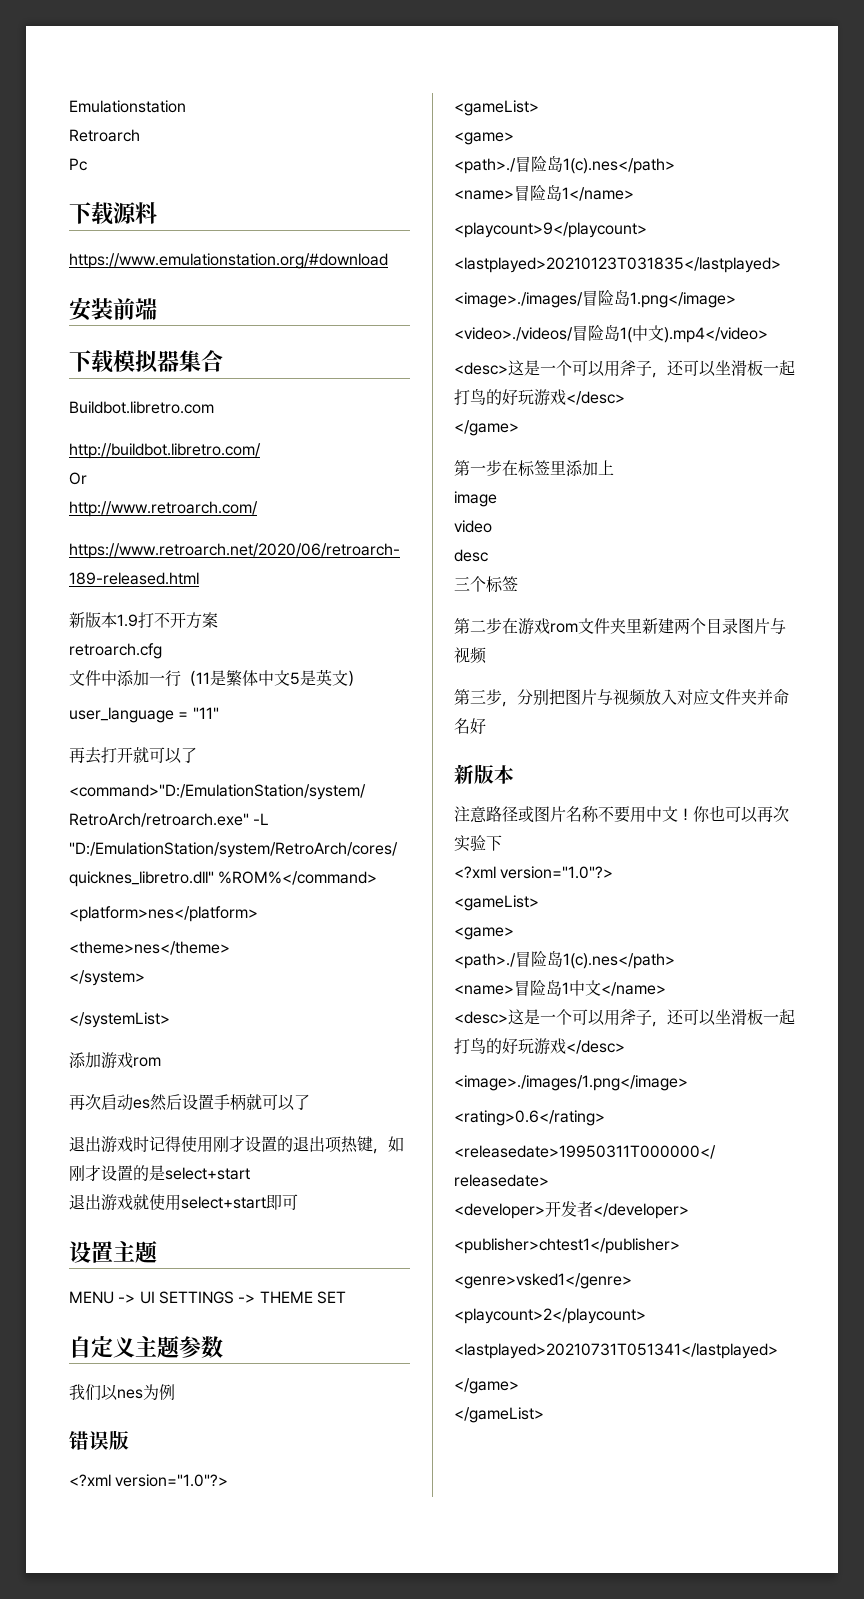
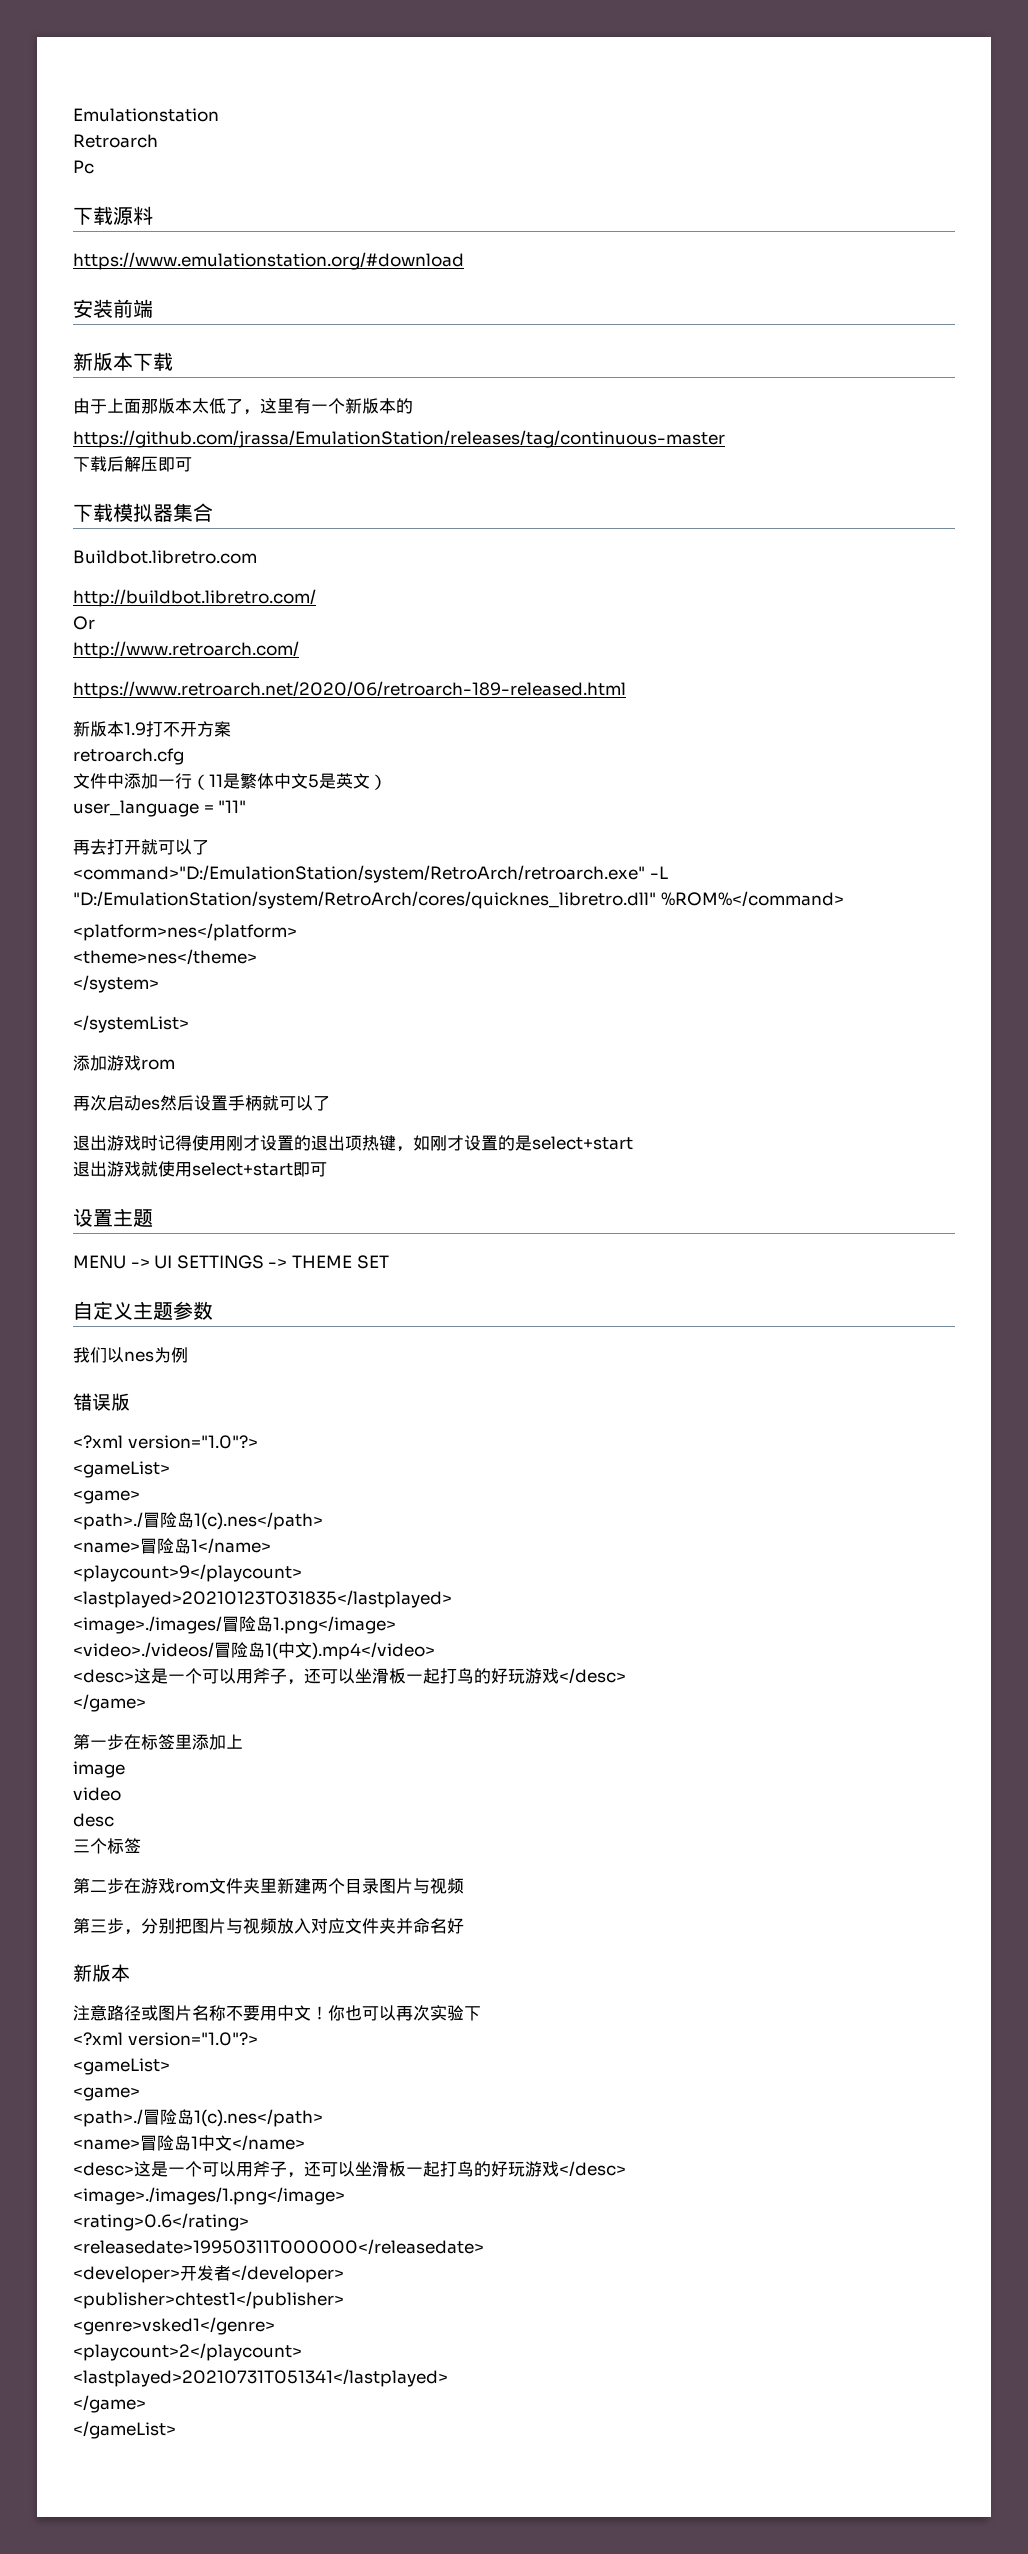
(157, 309) none -> [73,352,173,371] [73,398,413,415] [73,430,725,448] [73,456,192,472] // 新版本下载 // 由于上面那版本太低了，这里有一个新版本的 // https://github.com/jrassa/EmulationStation/releases/tag/continuous-master // 下载后解压即可

